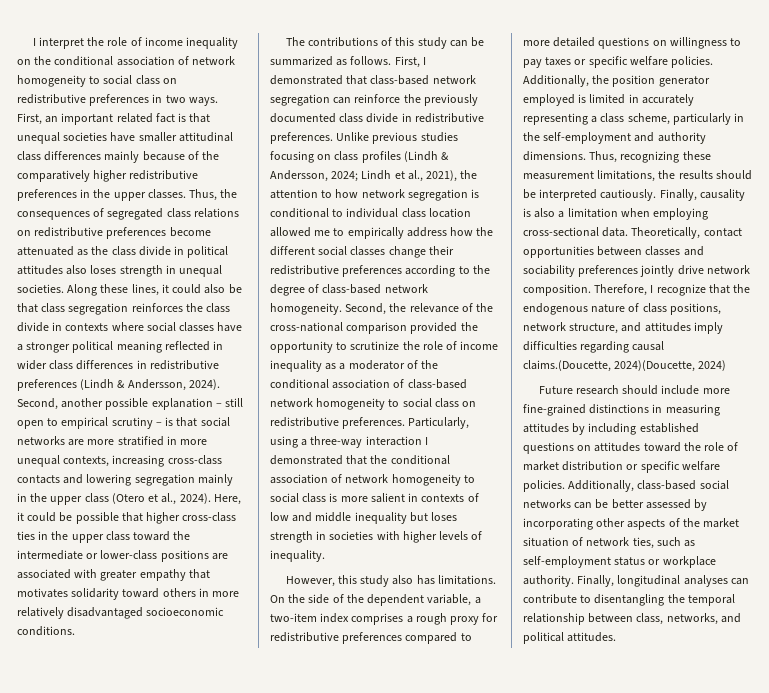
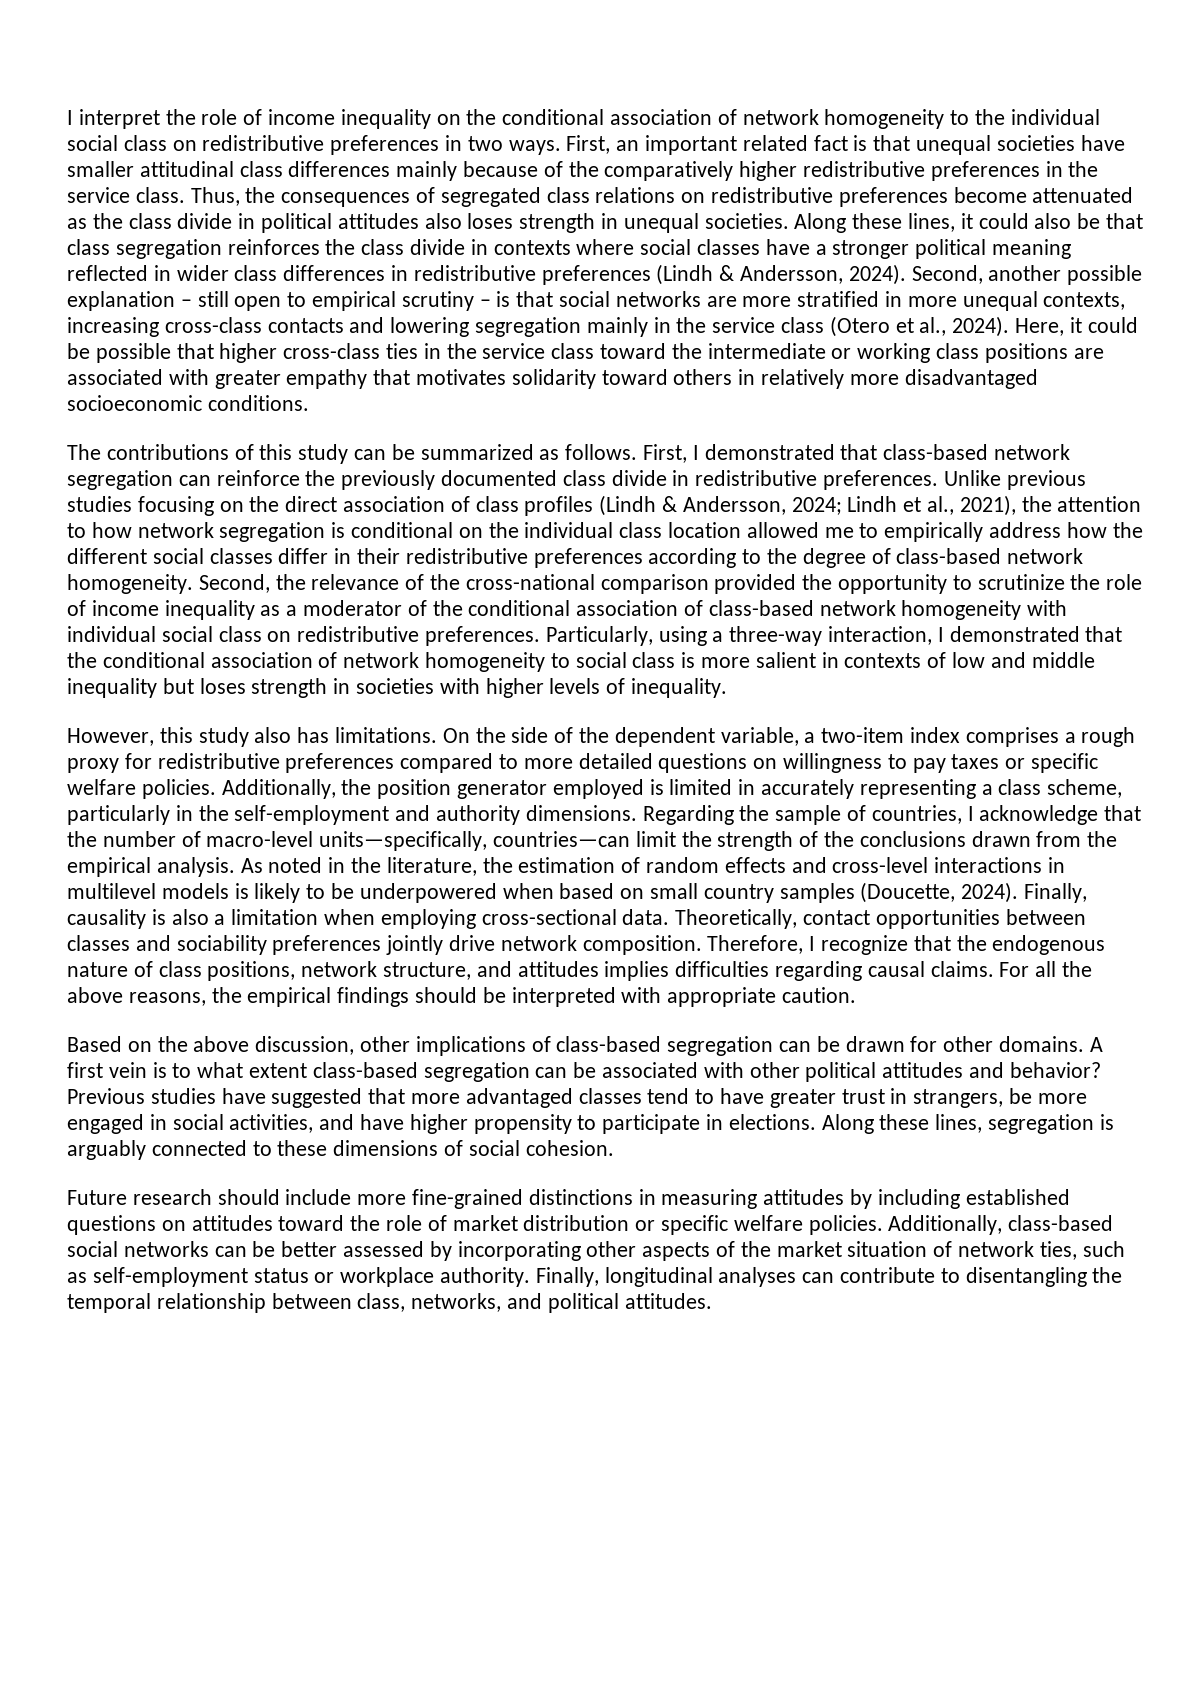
(101, 80) none -> [975,109,1100,125] the individual
[113,189,186,201] upper classes. -> [67,187,185,203] service class.
[50,496,83,505] upper -> [712,317,776,333] service
[71,534,104,543] upper -> [482,343,546,359] service
[100,550,158,560] lower-class -> [857,343,980,363] working class
[212,591,240,597] [17,607,64,619] more relatively -> [761,369,899,389] relatively more
(332, 157) none -> [249,496,470,512] the direct association of
[332,209,344,217] to -> [458,522,519,538] on the
[388,246,426,258] change -> [278,548,352,564] differ in
[388,399,400,407] to -> [1027,600,1068,616] [67,626,156,642] with individual
[365,436,422,446] interaction -> [828,626,933,645] interaction,
[589,151,711,163] [523,170,752,182] [523,189,657,201] Thus, recognizing these measurement limitations, the results should be interpreted cautiously. -> [642,805,1142,825] [67,831,1118,851] [67,857,1066,877] [67,882,1019,903] Regarding the sample of countries, I acknowledge that the number of macro-level units—specifically, countries—can limit the strength of the conclusions drawn from the empirical analysis. As noted in the literature, the estimation of random effects and cross-level interactions in multilevel models is likely to be underpowered when based on small country samples (Doucette, 2024).
[693,322,723,334] imply -> [604,961,670,981] implies
[523,360,727,372] claims.(Doucette, 2024)(Doucette, 2024) -> [930,961,1093,977] [67,987,857,1007] [67,1036,1103,1056] [67,1062,1101,1082] [67,1088,1087,1108] [67,1114,1114,1134] [67,1140,614,1160] claims. For all the above reasons, the empirical findings should be interpreted with appropriate caution. // Based on the above discussion, other implications of class-based segregation can be drawn for other domains. A first vein is to what extent class-based segregation can be associated with other political attitudes and behavior? Previous studies have suggested that more advantaged classes tend to have greater trust in strangers, be more engaged in social activities, and have higher propensity to participate in elections. Along these lines, segregation is arguably connected to these dimensions of social cohesion.

